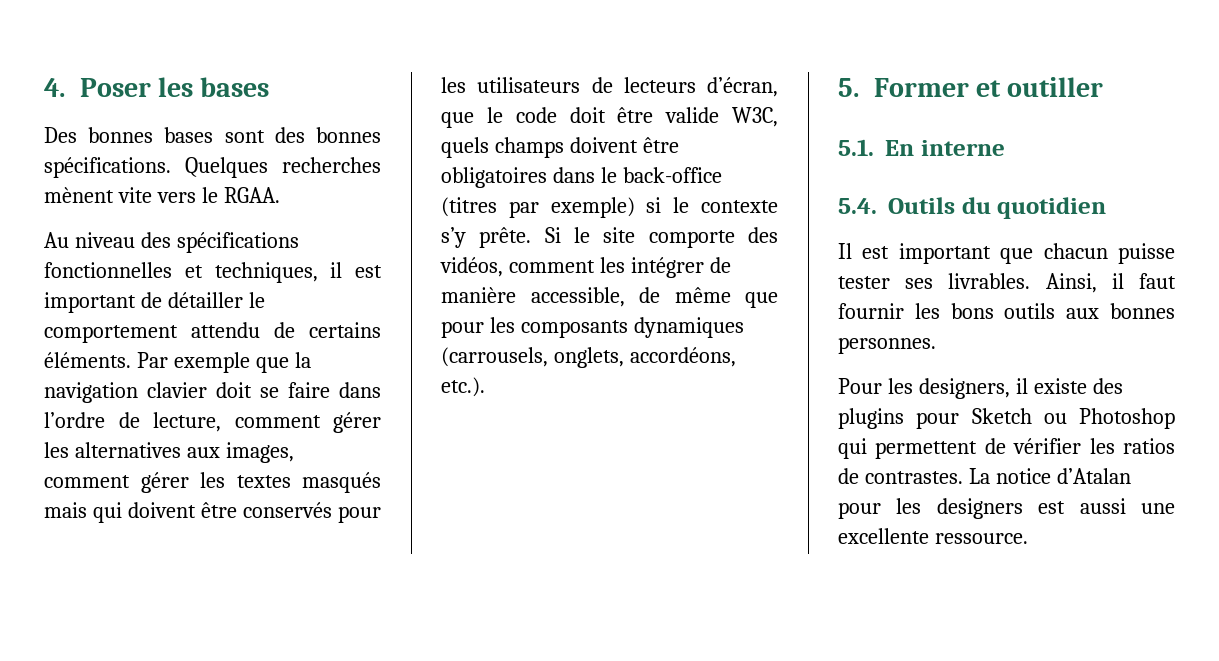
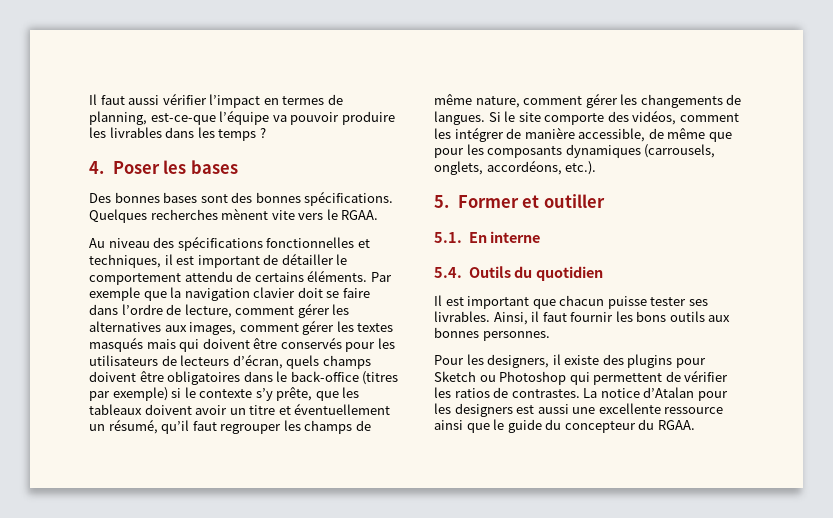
(44, 87) none -> [89,93,343,108] [89,110,395,125] [89,127,266,141] Il faut aussi vérifier l’impact en termes de planning, est-ce-que l’équipe va pouvoir produire les livrables dans les temps ? //
[441,107,778,128] que le code doit être valide W3C, -> (283, 361) none
[479,227,532,248] prête. -> [276,387,360,401] [89,403,391,415] [89,419,371,434] [434,93,742,108] [434,111,485,125] prête, que les tableaux doivent avoir un titre et éventuellement un résumé, qu’il faut regrouper les champs de même nature, comment gérer les changements de langues.
[934,533,1028,544] ressource. -> [664,407,724,414] [434,419,695,433] ressource ainsi que le guide du concepteur du RGAA.

